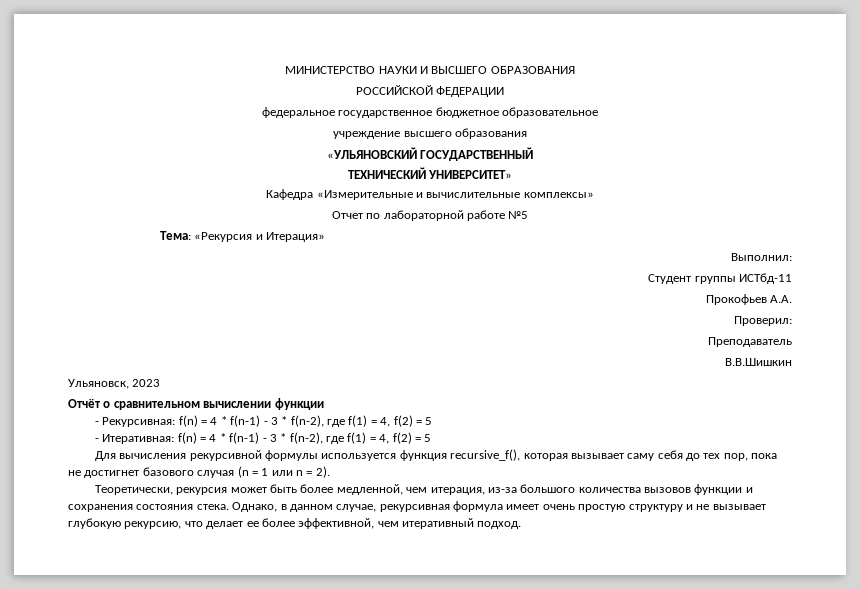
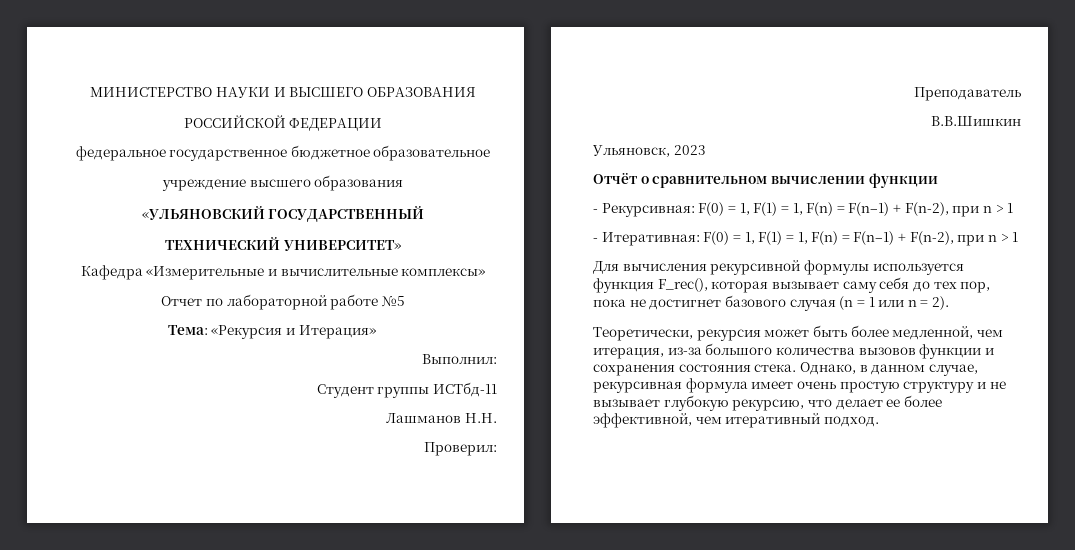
[705,294,792,305] Прокофьев А.А. -> [386,413,497,423] Лашманов Н.Н.
[178,415,433,427] [94,432,432,444] f(n) = 4 * f(n-1) - 3 * f(n-2), где f(1) = 4, f(2) = 5 // - Итеративная: f(n) = 4 * f(n-1) - 3 * f(n-2), где f(1) = 4, f(2) = 5 -> [698,202,1014,217] [593,231,1019,246] F(0) = 1, F(1) = 1, F(n) = F(n–1) + F(n-2), при n > 1 // - Итеративная: F(0) = 1, F(1) = 1, F(n) = F(n–1) + F(n-2), при n > 1
[450,449,521,461] recursive_f(), -> [657,278,708,292] F_rec(),

